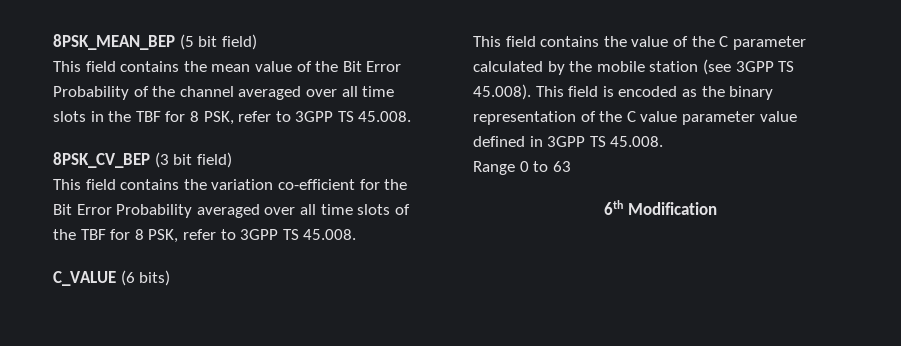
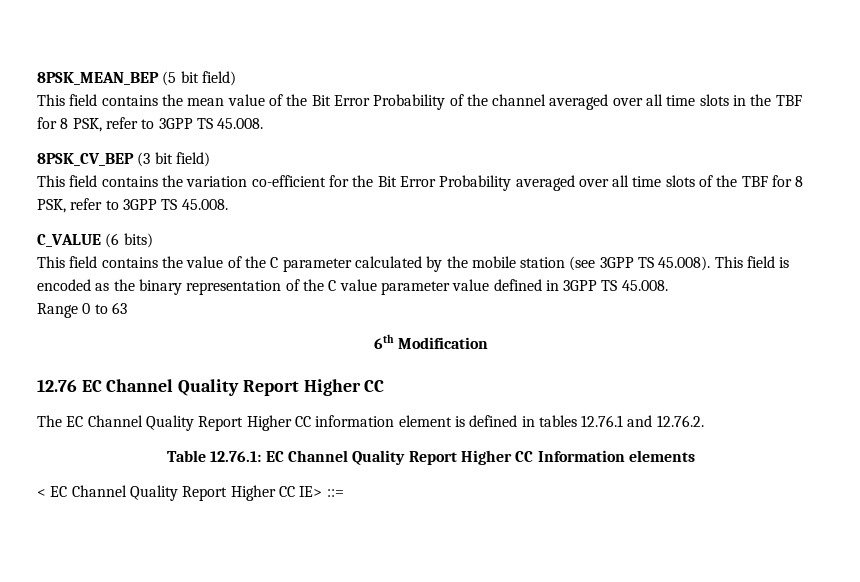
(717, 208) none -> [37,379,385,396] [37,415,704,431] [167,450,695,465] [37,485,344,501] // 12.76 EC Channel Quality Report Higher CC // The EC Channel Quality Report Higher CC information element is defined in tables 12.76.1 and 12.76.2. // Table 12.76.1: EC Channel Quality Report Higher CC Information elements // < EC Channel Quality Report Higher CC IE> ::=

